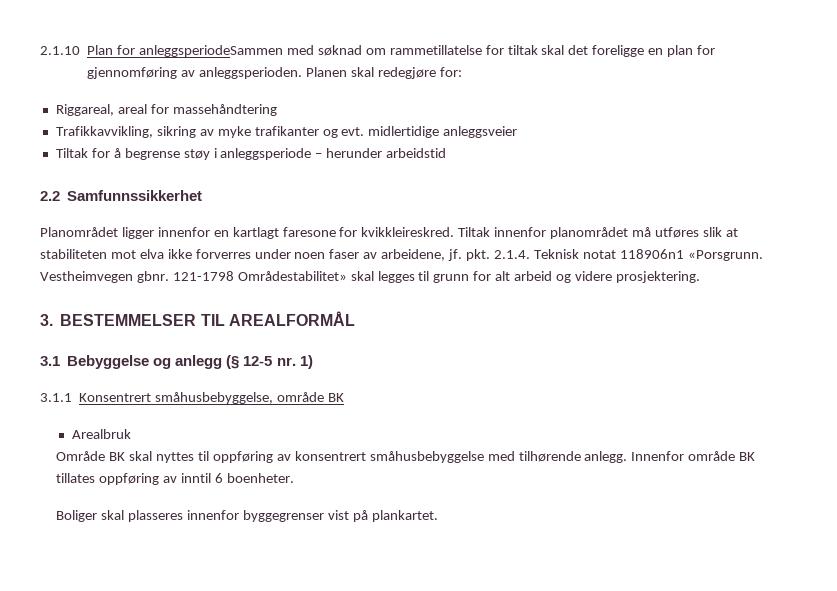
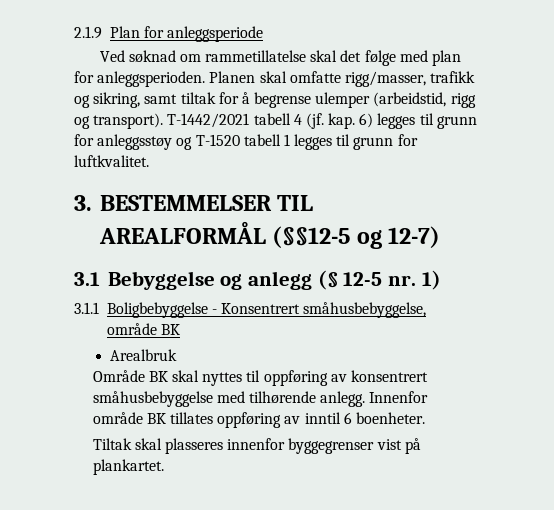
[40,46,80,55] 2.1.10 -> [74,26,102,39] 2.1.9
[139,45,314,57] anleggsperiodeSammen med -> [167,26,264,42] [99,50,125,62] anleggsperiode // Ved
[485,45,716,57] [87,67,462,79] [55,104,277,116] [55,126,518,138] [55,148,447,160] [40,190,203,201] [40,227,738,239] [40,249,763,261] [40,271,700,283] for tiltak skal det foreligge en plan for gjennomføring av anleggsperioden. Planen skal redegjøre for: // Riggareal, areal for massehåndtering // Trafikkavvikling, sikring av myke trafikanter og evt. midlertidige anleggsveier // Tiltak for å begrense støy i anleggsperiode – herunder arbeidstid // 2.2 Samfunnssikkerhet // Planområdet ligger innenfor en kartlagt faresone for kvikkleireskred. Tiltak innenfor planområdet må utføres slik at stabiliteten mot elva ikke forverres under noen faser av arbeidene, jf. pkt. 2.1.4. Teknisk notat 118906n1 «Porsgrunn. Vestheimvegen gbnr. 121-1798 Områdestabilitet» skal legges til grunn for alt arbeid og videre prosjektering. -> [310,50,461,66] [74,71,476,87] [74,92,476,108] [74,113,477,129] [74,134,418,150] [74,155,149,167] skal det følge med plan for anleggsperioden. Planen skal omfatte rigg/masser, trafikk og sikring, samt tiltak for å begrense ulemper (arbeidstid, rigg og transport). T-1442/2021 tabell 4 (jf. kap. 6) legges til grunn for anleggsstøy og T-1520 tabell 1 legges til grunn for luftkvalitet.
(355, 318) none -> [272,226,441,249] (§§12-5 og 12-7)
(72, 397) none -> [106,302,217,318] Boligbebyggelse -
[56,510,98,522] Boliger -> [92,438,132,450] Tiltak

